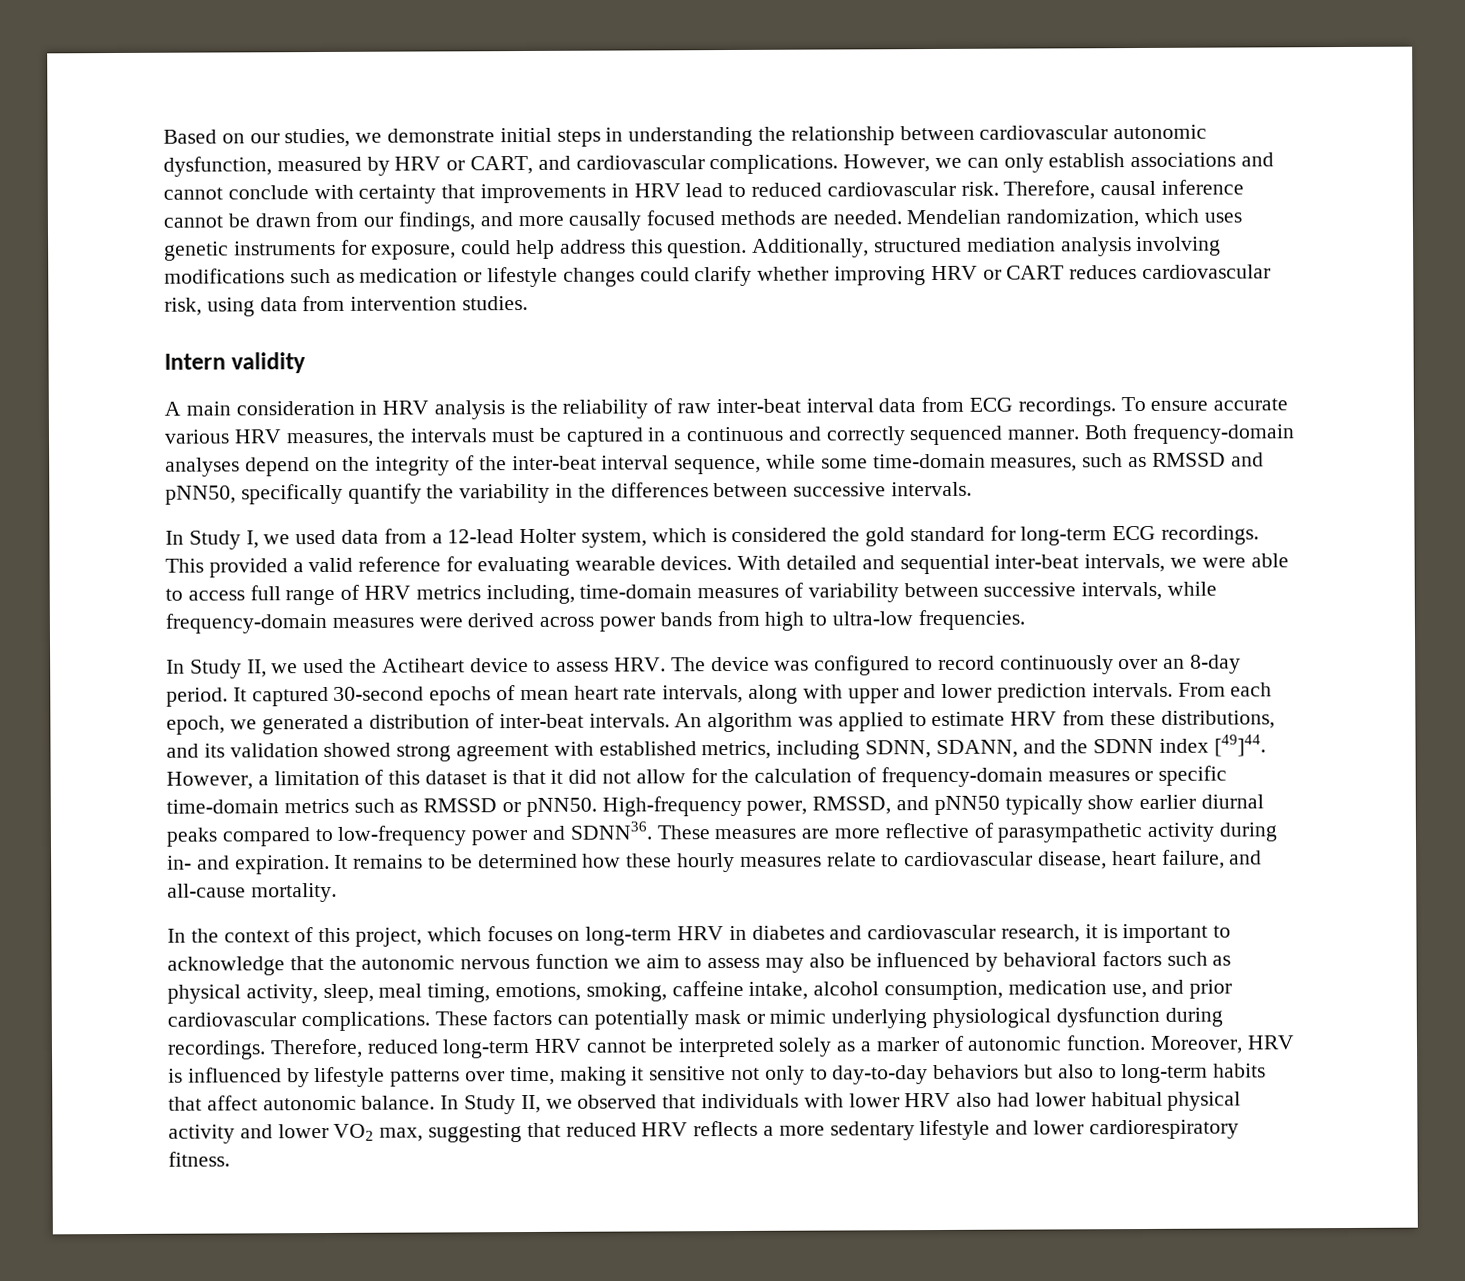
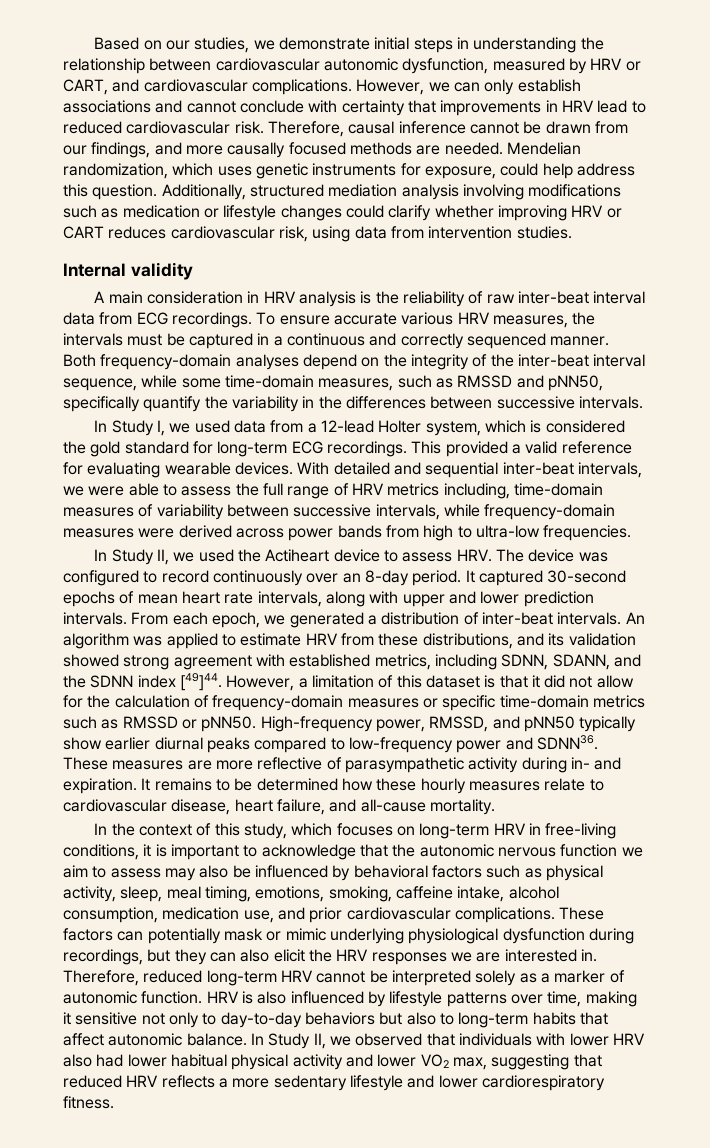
[164,353,226,370] Intern -> [63,263,126,277] Internal
[187,590,245,601] access -> [181,483,259,496] assess the
[355,927,423,947] project, -> [244,823,288,839] study,
[751,924,1081,943] diabetes and cardiovascular research, -> [545,823,617,839] [63,844,139,860] free-living conditions,
[167,1040,266,1060] recordings. -> [63,949,597,965] recordings, but they can also elicit the HRV responses we are interested in.
[1150,1035,1244,1054] Moreover, -> (203, 997) none
(183, 1075) none -> [257,991,287,1004] also

